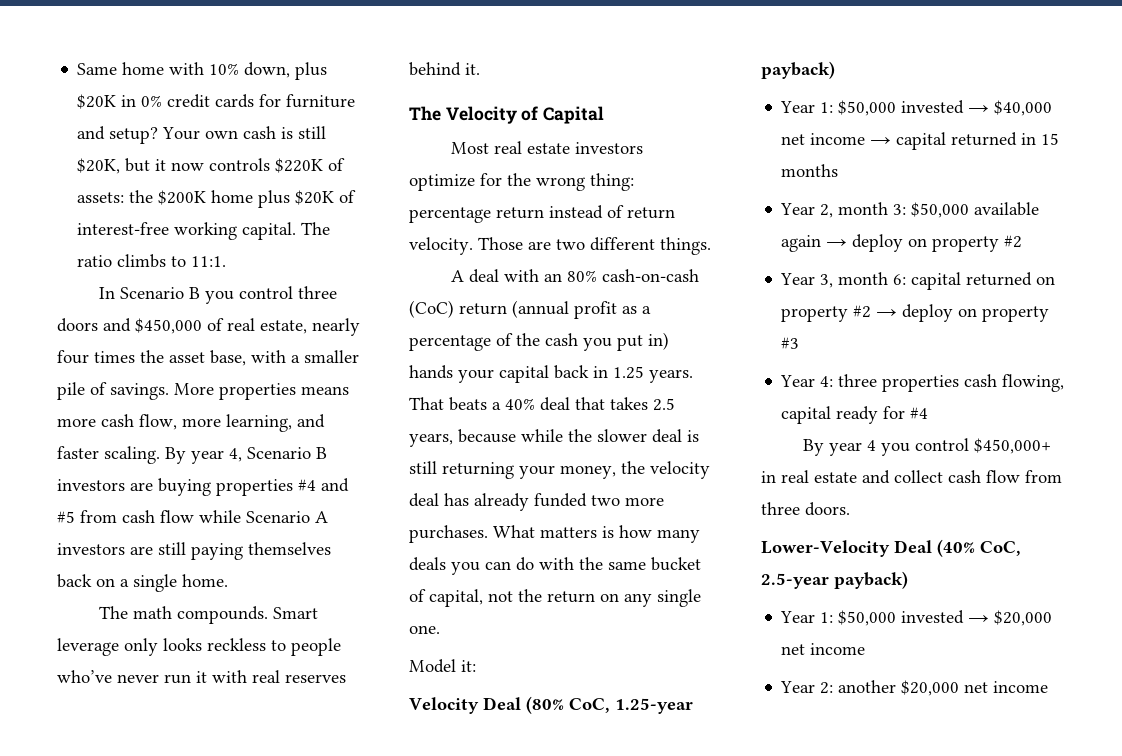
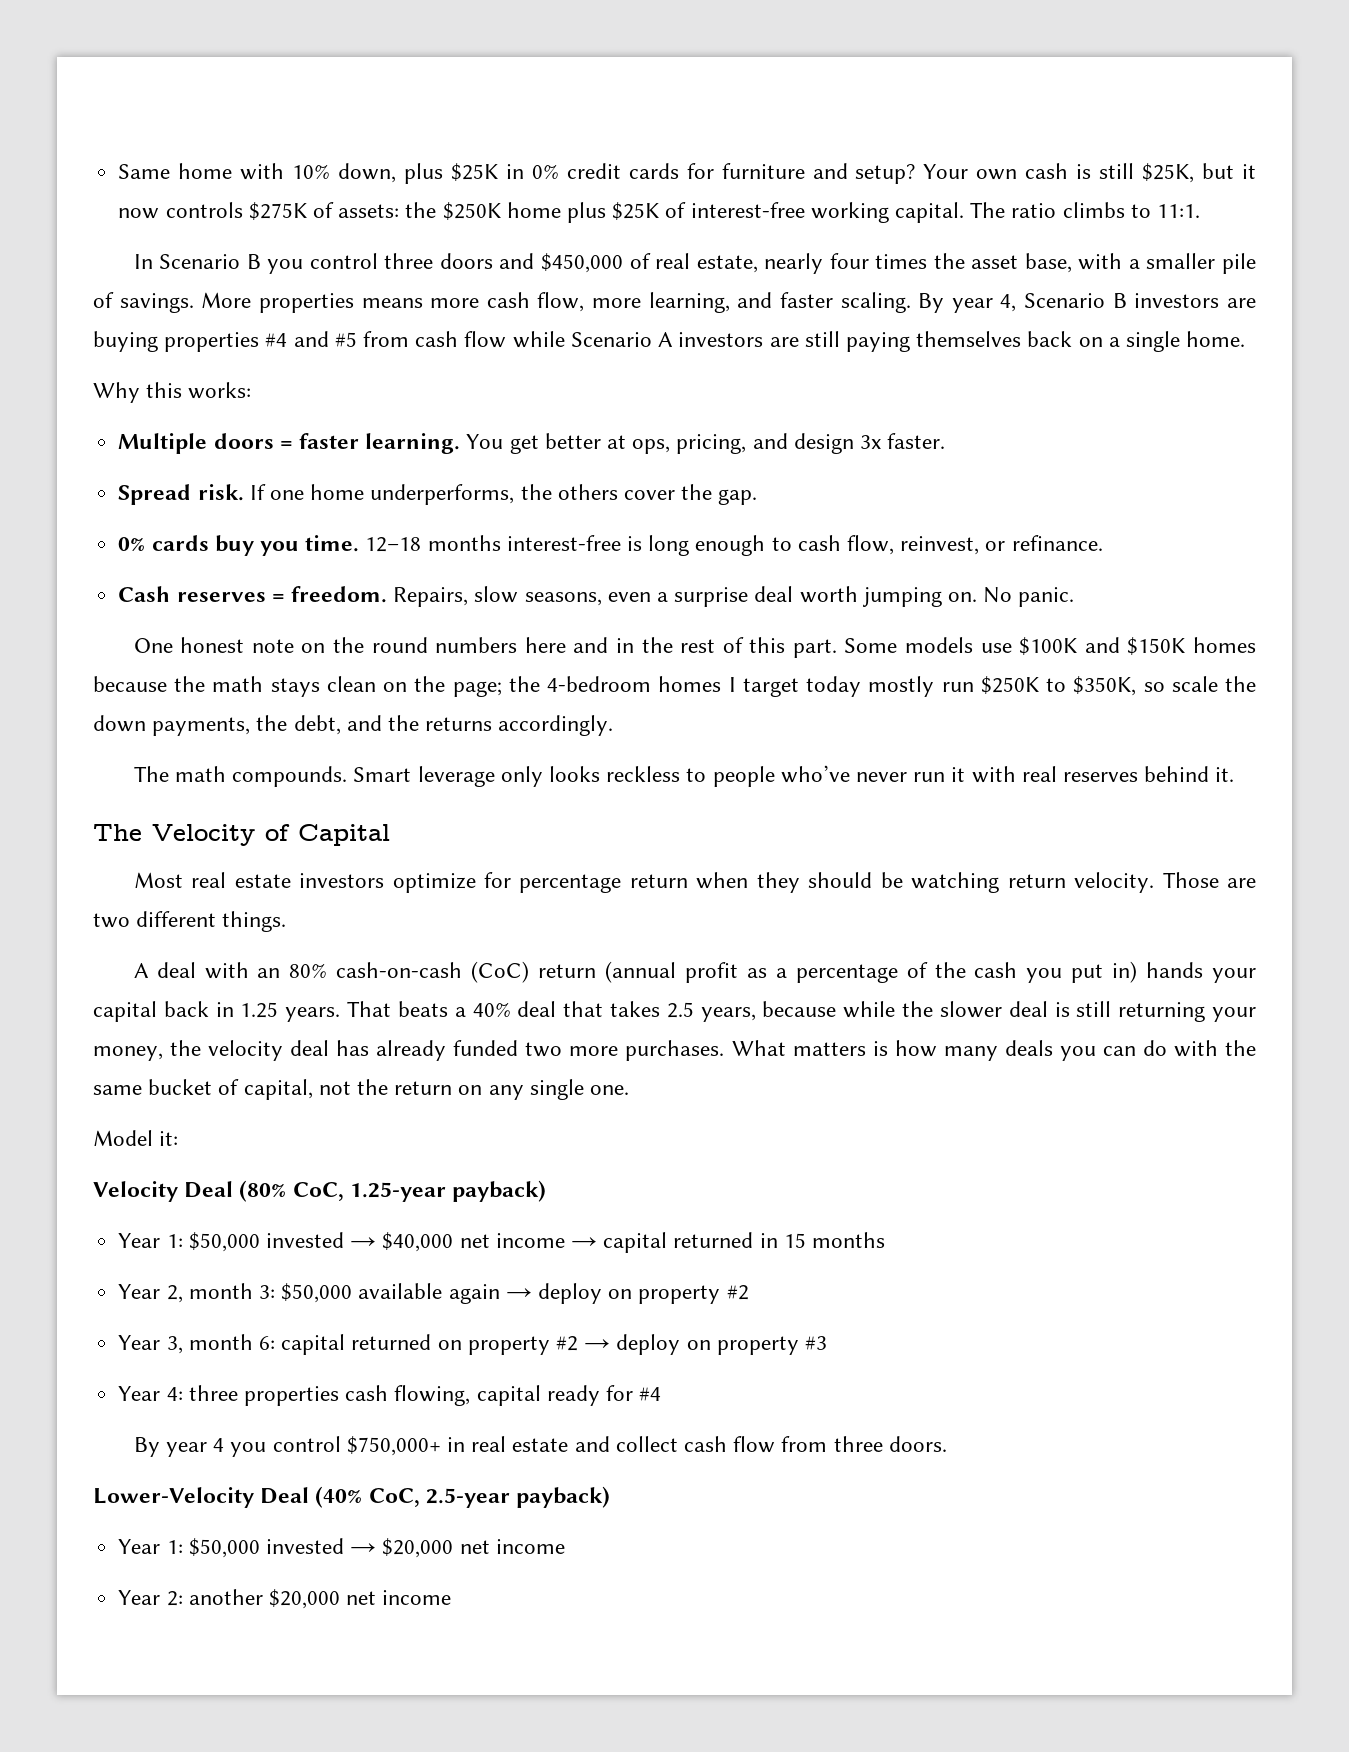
[77,94,117,109] $20K -> [450,163,498,182] $25K
[77,158,121,174] $20K, -> [1142,163,1195,183] $25K,
[275,158,324,173] $220K -> [248,202,307,221] $275K
[158,190,207,205] $200K -> [442,202,501,221] $250K
[295,190,335,205] $20K -> [612,202,660,221] $25K
(228, 580) none -> [93,382,252,403] [118,433,946,454] [118,484,758,505] [118,535,1103,556] [118,586,1075,607] [133,637,1256,658] [93,676,1256,697] [93,715,614,736] // Why this works: // Multiple doors = faster learning. You get better at ops, pricing, and design 3x faster. // Spread risk. If one home underperforms, the others cover the gap. // 0% cards buy you time. 12–18 months interest-free is long enough to cash flow, reinvest, or refinance. // Cash reserves = freedom. Repairs, slow seasons, even a surprise deal worth jumping on. No panic. // One honest note on the round numbers here and in the rest of this part. Some models use $100K and $150K homes because the math stays clean on the page; the 4-bedroom homes I target today mostly run $250K to $350K, so scale the down payments, the debt, and the returns accordingly.
[507,173,634,191] [409,205,624,223] the wrong thing: percentage return instead of -> [519,872,1000,893] percentage return when they should be watching
[974,438,1052,454] $450,000+ -> [346,1436,441,1456] $750,000+

